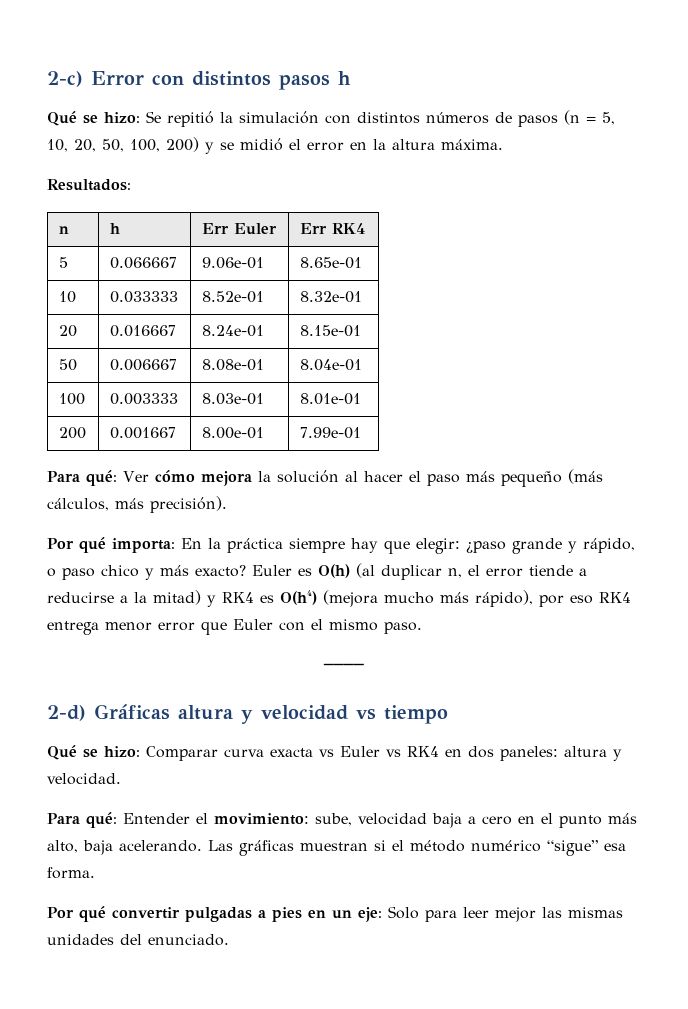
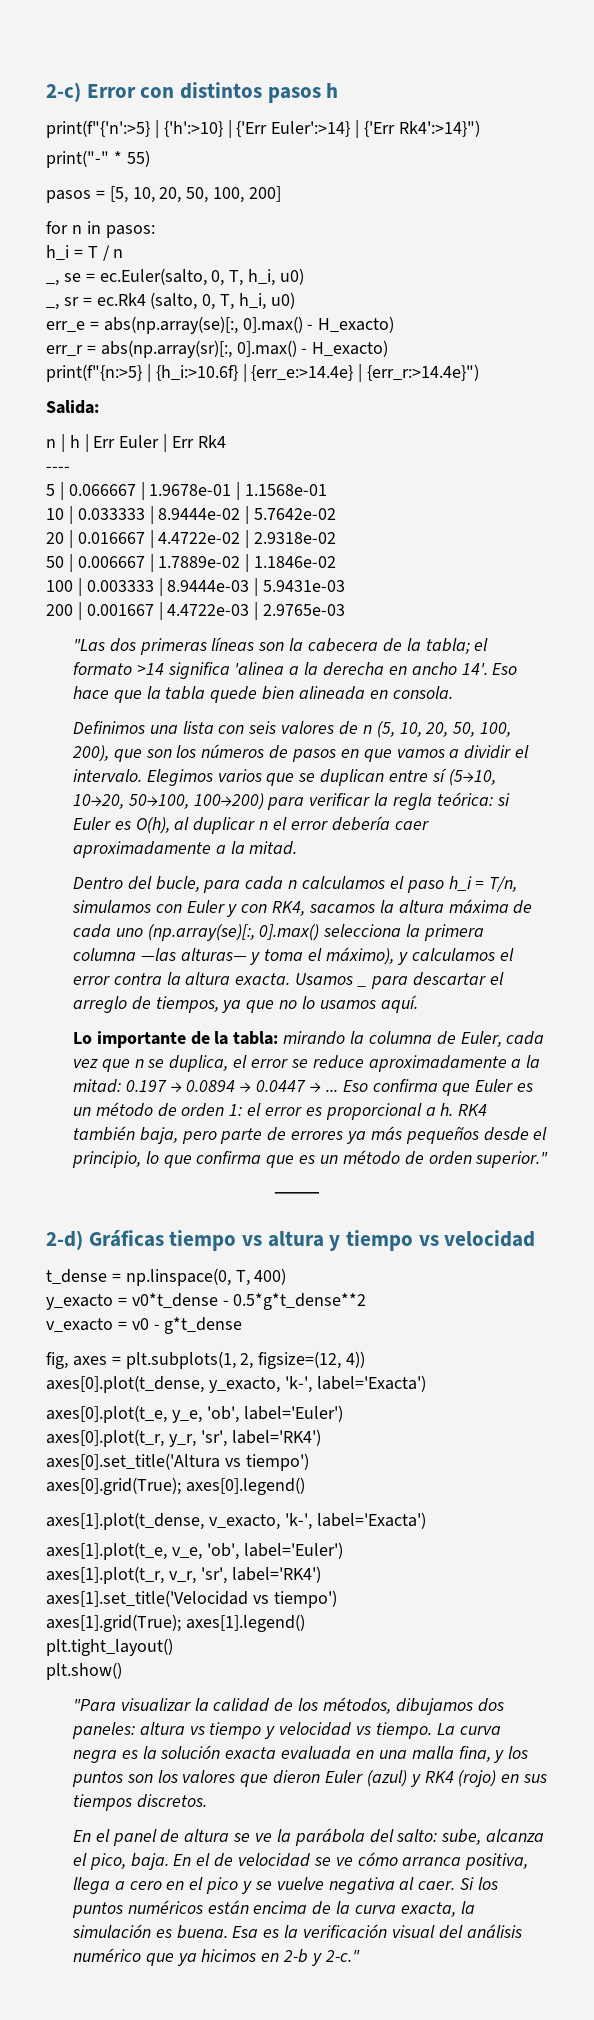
[47,110,615,127] [47,137,503,154] [47,179,131,191] [58,226,69,234] [109,223,120,234] [201,223,277,235] [299,223,365,234] [58,257,68,268] [109,257,177,269] [201,257,264,269] [299,257,362,269] [58,291,76,303] [109,291,178,303] [201,291,264,303] [299,291,362,303] [58,325,77,337] [109,325,176,337] [201,325,264,337] [299,325,361,337] [58,359,77,371] [109,359,177,371] [201,359,264,371] [299,359,362,371] [58,393,85,405] [109,393,178,405] [201,393,264,405] [299,393,361,405] [58,427,86,439] [109,427,176,439] [201,427,264,439] [299,427,361,439] [47,469,603,487] [47,496,227,513] [47,537,635,554] [47,563,587,580] [47,590,631,607] [47,619,422,635] [323,663,364,670] [47,704,448,724] [47,745,622,761] [47,773,121,785] [47,812,637,828] [47,840,626,856] [47,867,95,879] [47,906,623,922] [47,934,229,946] Qué se hizo: Se repitió la simulación con distintos números de pasos (n = 5, 10, 20, 50, 100, 200) y se midió el error en la altura máxima. // Resultados: // n | h | Err Euler | Err RK4 // 5 | 0.066667 | 9.06e-01 | 8.65e-01 // 10 | 0.033333 | 8.52e-01 | 8.32e-01 // 20 | 0.016667 | 8.24e-01 | 8.15e-01 // 50 | 0.006667 | 8.08e-01 | 8.04e-01 // 100 | 0.003333 | 8.03e-01 | 8.01e-01 // 200 | 0.001667 | 8.00e-01 | 7.99e-01 // Para qué: Ver cómo mejora la solución al hacer el paso más pequeño (más cálculos, más precisión). // Por qué importa: En la práctica siempre hay que elegir: ¿paso grande y rápido, o paso chico y más exacto? Euler es O(h) (al duplicar n, el error tiende a reducirse a la mitad) y RK4 es O(h⁴) (mejora mucho más rápido), por eso RK4 entrega menor error que Euler con el mismo paso. // ──── // 2-d) Gráficas altura y velocidad vs tiempo // Qué se hizo: Comparar curva exacta vs Euler vs RK4 en dos paneles: altura y velocidad. // Para qué: Entender el movimiento: sube, velocidad baja a cero en el punto más alto, baja acelerando. Las gráficas muestran si el método numérico “sigue” esa forma. // Por qué convertir pulgadas a pies en un eje: Solo para leer mejor las mismas unidades del enunciado. -> [46,120,480,139] [46,150,150,168] [46,186,282,203] [46,221,155,238] [46,245,124,261] [46,268,305,286] [46,292,295,310] [46,316,395,334] [46,340,389,358] [46,364,480,383] [46,400,99,414] [46,434,226,453] [46,466,70,472] [46,482,328,501] [46,506,337,525] [46,530,337,549] [46,554,337,573] [46,578,346,597] [46,602,346,621] [72,637,489,655] [72,662,518,679] [72,686,453,703] [72,721,512,738] [71,744,530,762] [72,768,496,786] [72,792,510,810] [72,816,429,834] [72,841,298,858] [72,876,518,893] [71,899,533,917] [72,924,484,941] [72,947,514,965] [72,972,354,985] [356,972,504,989] [72,995,418,1013] [72,1031,545,1048] [72,1055,541,1072] [72,1079,534,1096] [72,1102,488,1120] [72,1126,548,1144] [71,1150,549,1168] [274,1192,320,1199] [46,1230,536,1251] [46,1268,287,1286] [46,1293,367,1310] [46,1317,243,1334] [46,1351,366,1369] [46,1375,426,1393] [46,1405,343,1423] [46,1429,321,1447] [46,1453,309,1471] [46,1477,305,1495] [46,1512,426,1530] [46,1542,343,1560] [46,1566,321,1584] [46,1590,337,1608] [46,1614,305,1632] [46,1638,173,1656] [46,1662,122,1680] [72,1697,504,1715] [71,1722,501,1739] [72,1745,529,1763] [71,1770,548,1787] [72,1794,207,1811] [72,1828,545,1846] [72,1852,529,1870] [72,1877,498,1894] [71,1900,475,1918] [71,1924,522,1939] [72,1948,360,1966] print(f"{'n':>5} | {'h':>10} | {'Err Euler':>14} | {'Err Rk4':>14}") // print("-" * 55) // pasos = [5, 10, 20, 50, 100, 200] // for n in pasos: // h_i = T / n // _, se = ec.Euler(salto, 0, T, h_i, u0) // _, sr = ec.Rk4 (salto, 0, T, h_i, u0) // err_e = abs(np.array(se)[:, 0].max() - H_exacto) // err_r = abs(np.array(sr)[:, 0].max() - H_exacto) // print(f"{n:>5} | {h_i:>10.6f} | {err_e:>14.4e} | {err_r:>14.4e}") // Salida: // n | h | Err Euler | Err Rk4 // ---- // 5 | 0.066667 | 1.9678e-01 | 1.1568e-01 // 10 | 0.033333 | 8.9444e-02 | 5.7642e-02 // 20 | 0.016667 | 4.4722e-02 | 2.9318e-02 // 50 | 0.006667 | 1.7889e-02 | 1.1846e-02 // 100 | 0.003333 | 8.9444e-03 | 5.9431e-03 // 200 | 0.001667 | 4.4722e-03 | 2.9765e-03 // "Las dos primeras líneas son la cabecera de la tabla; el formato >14 significa 'alinea a la derecha en ancho 14'. Eso hace que la tabla quede bien alineada en consola. // Definimos una lista con seis valores de n (5, 10, 20, 50, 100, 200), que son los números de pasos en que vamos a dividir el intervalo. Elegimos varios que se duplican entre sí (5→10, 10→20, 50→100, 100→200) para verificar la regla teórica: si Euler es O(h), al duplicar n el error debería caer aproximadamente a la mitad. // Dentro del bucle, para cada n calculamos el paso h_i = T/n, simulamos con Euler y con RK4, sacamos la altura máxima de cada uno (np.array(se)[:, 0].max() selecciona la primera columna —las alturas— y toma el máximo), y calculamos el error contra la altura exacta. Usamos _ para descartar el arreglo de tiempos, ya que no lo usamos aquí. // Lo importante de la tabla: mirando la columna de Euler, cada vez que n se duplica, el error se reduce aproximadamente a la mitad: 0.197 → 0.0894 → 0.0447 → ... Eso confirma que Euler es un método de orden 1: el error es proporcional a h. RK4 también baja, pero parte de errores ya más pequeños desde el principio, lo que confirma que es un método de orden superior." // ──── // 2-d) Gráficas tiempo vs altura y tiempo vs velocidad // t_dense = np.linspace(0, T, 400) // y_exacto = v0*t_dense - 0.5*g*t_dense**2 // v_exacto = v0 - g*t_dense // fig, axes = plt.subplots(1, 2, figsize=(12, 4)) // axes[0].plot(t_dense, y_exacto, 'k-', label='Exacta') // axes[0].plot(t_e, y_e, 'ob', label='Euler') // axes[0].plot(t_r, y_r, 'sr', label='RK4') // axes[0].set_title('Altura vs tiempo') // axes[0].grid(True); axes[0].legend() // axes[1].plot(t_dense, v_exacto, 'k-', label='Exacta') // axes[1].plot(t_e, v_e, 'ob', label='Euler') // axes[1].plot(t_r, v_r, 'sr', label='RK4') // axes[1].set_title('Velocidad vs tiempo') // axes[1].grid(True); axes[1].legend() // plt.tight_layout() // plt.show() // "Para visualizar la calidad de los métodos, dibujamos dos paneles: altura vs tiempo y velocidad vs tiempo. La curva negra es la solución exacta evaluada en una malla fina, y los puntos son los valores que dieron Euler (azul) y RK4 (rojo) en sus tiempos discretos. // En el panel de altura se ve la parábola del salto: sube, alcanza el pico, baja. En el de velocidad se ve cómo arranca positiva, llega a cero en el pico y se vuelve negativa al caer. Si los puntos numéricos están encima de la curva exacta, la simulación es buena. Esa es la verificación visual del análisis numérico que ya hicimos en 2-b y 2-c."

